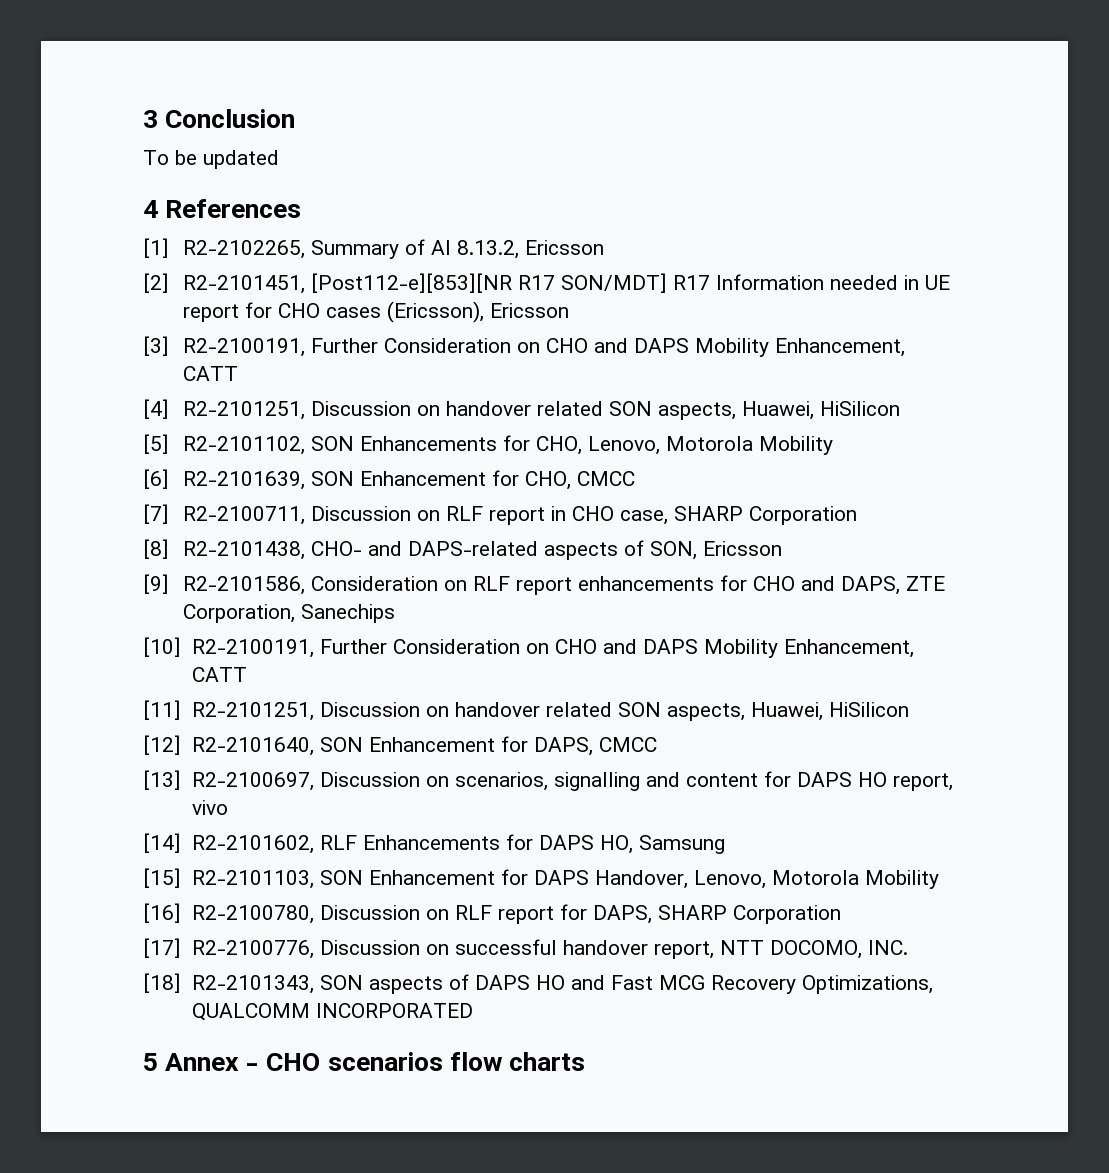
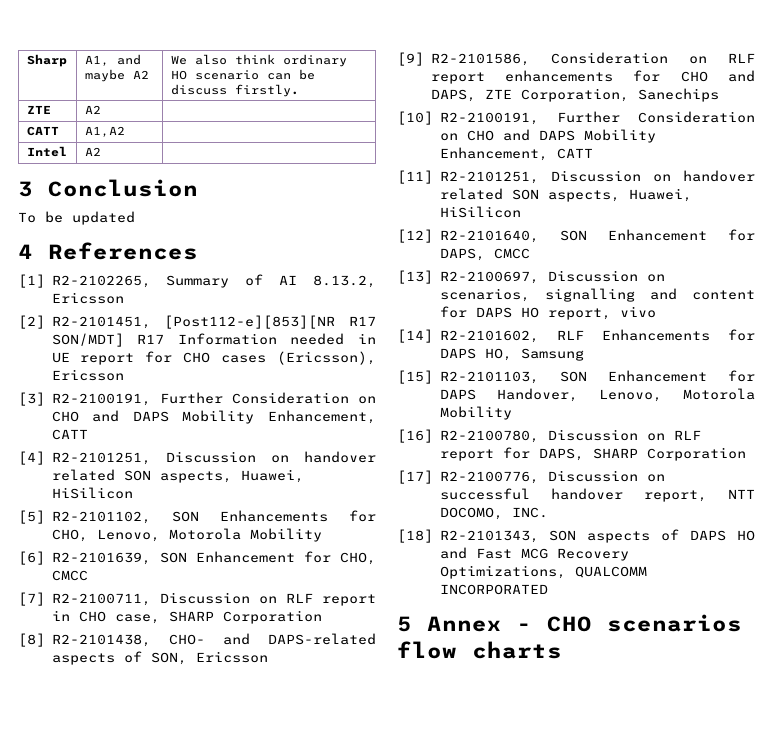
(143, 119) none -> [26,54,67,67] [84,54,141,66] [84,69,149,82] [170,54,347,67] [170,69,315,80] [170,84,299,97] [26,105,51,114] [84,105,101,114] [26,126,59,136] [84,126,125,137] [26,146,67,157] [84,147,101,156] Sharp | A1, and maybe A2 | We also think ordinary HO scenario can be discuss firstly. // ZTE | A2 | // CATT | A1,A2 | // Intel | A2 | //

